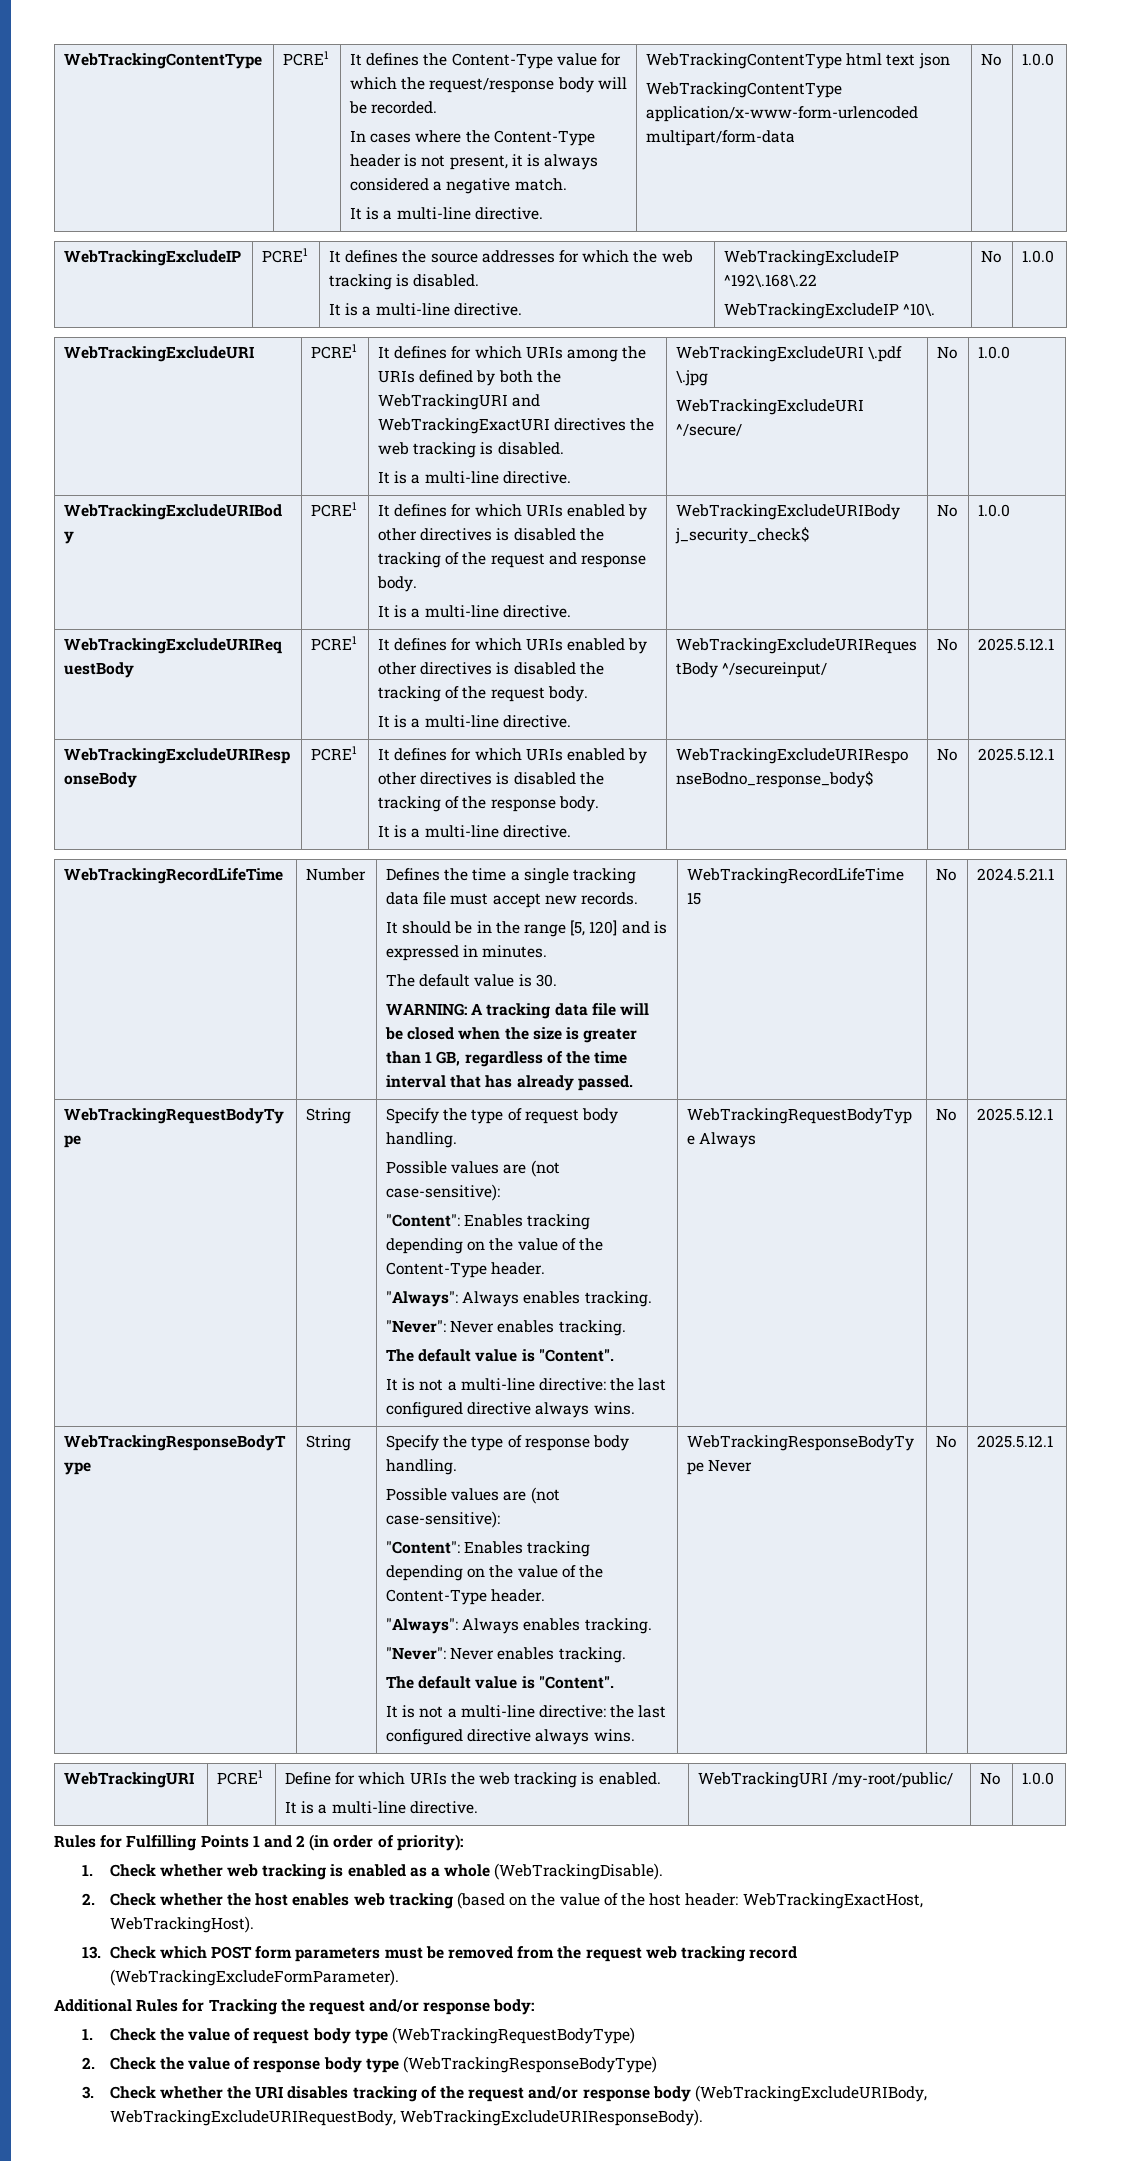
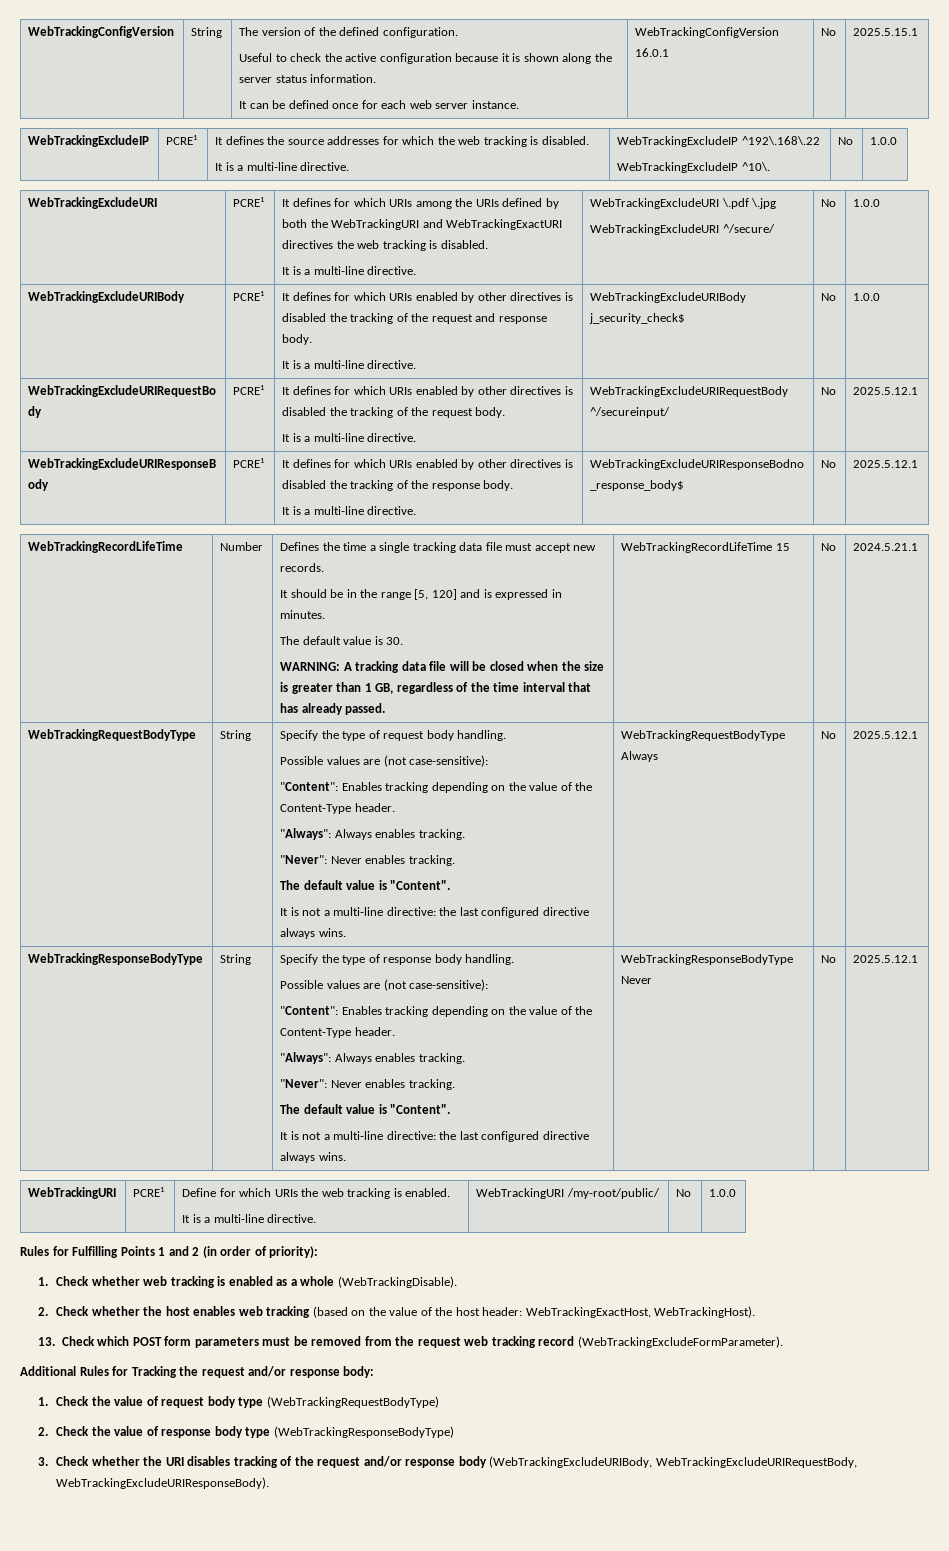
[64,53,263,69] [283,51,330,66] [350,53,622,69] [350,77,627,93] [349,101,438,114] [350,130,595,146] [350,154,599,170] [350,178,567,194] [350,207,543,220] [646,53,950,69] [646,82,843,98] [646,106,919,122] [646,130,796,146] [981,53,1002,66] [1022,53,1055,66] WebTrackingContentType | PCRE1 | It defines the Content-Type value for which the request/response body will be recorded. // In cases where the Content-Type header is not present, it is always considered a negative match. // It is a multi-line directive. | WebTrackingContentType html text json // WebTrackingContentType application/x-www-form-urlencoded multipart/form-data | No | 1.0.0 -> [28,26,175,38] [191,27,223,38] [239,27,458,38] [239,53,612,64] [239,74,377,83] [239,100,519,109] [635,27,780,38] [635,48,670,57] [821,28,837,36] [853,28,919,36] WebTrackingConfigVersion | String | The version of the defined configuration. // Useful to check the active configuration because it is shown along the server status information. // It can be defined once for each web server instance. | WebTrackingConfigVersion 16.0.1 | No | 2025.5.15.1

